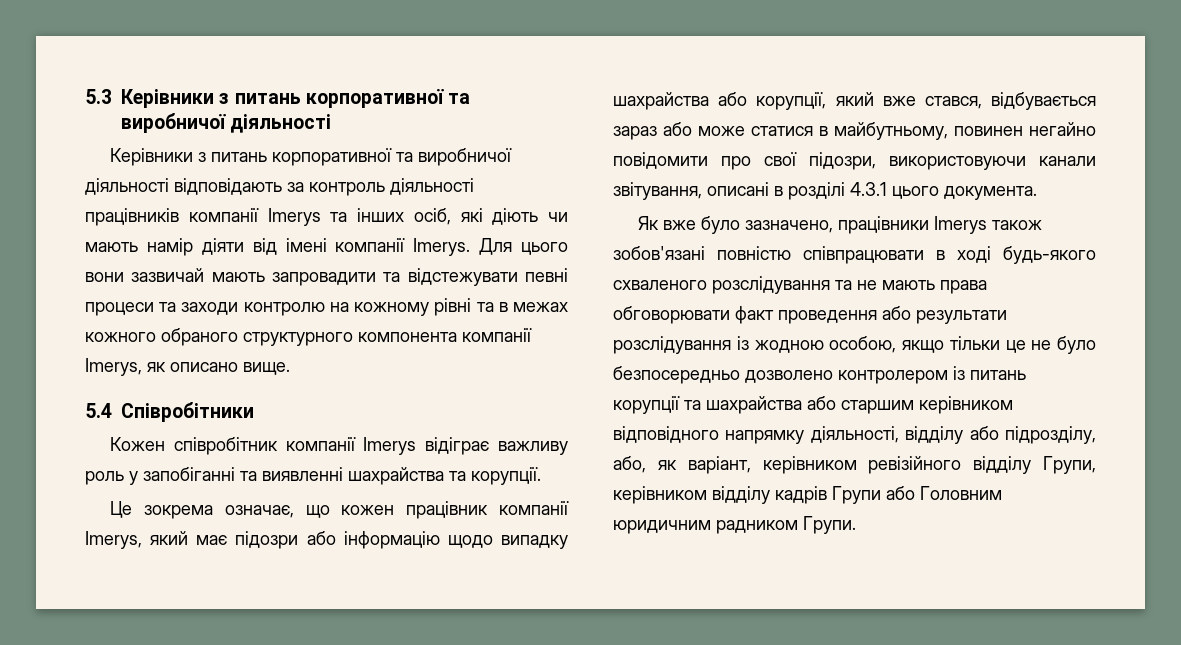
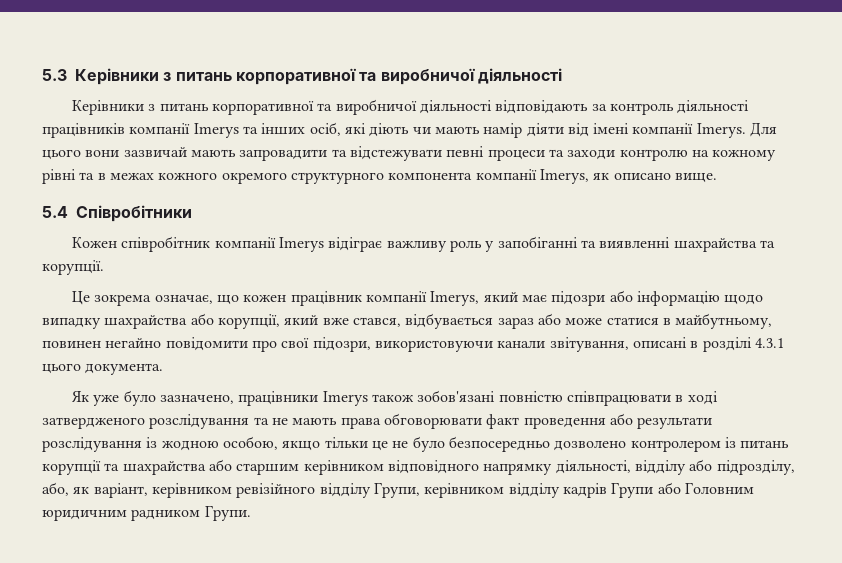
[161,328,238,346] обраного -> [221,172,287,184] окремого
[663,220,697,230] вже -> [93,395,120,406] уже
[1003,246,1096,264] [613,280,707,290] будь-якого схваленого -> [42,417,145,429] затвердженого

